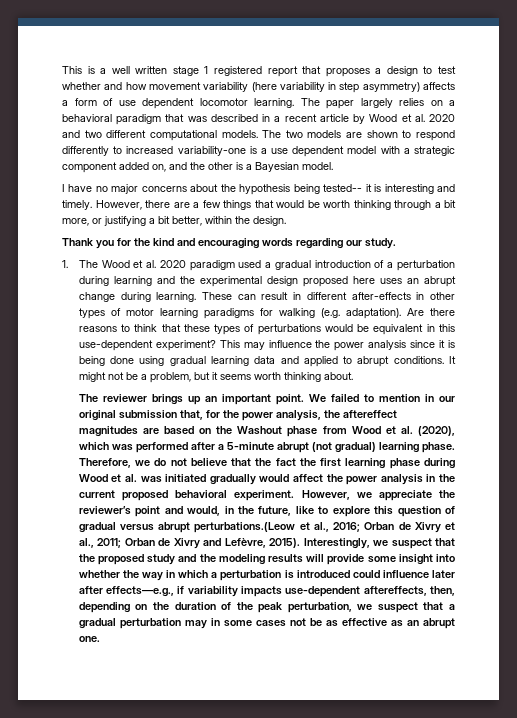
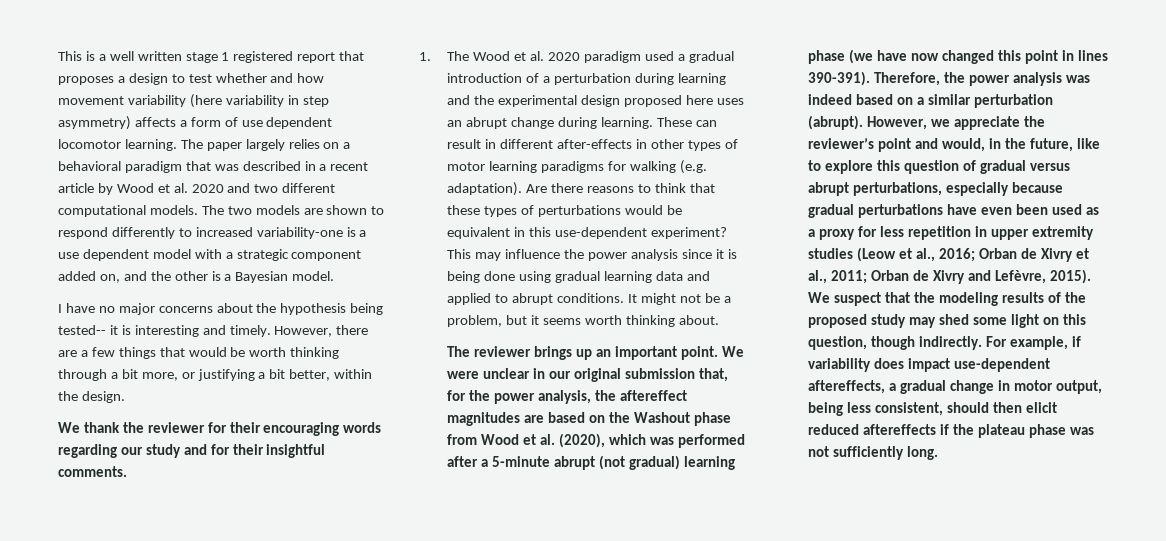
[62,238,396,249] Thank you for the kind and encouraging words regarding our study. -> [58,422,382,436] [58,444,326,458] [58,466,127,477] We thank the reviewer for their encouraging words regarding our study and for their insightful comments.
[330,394,420,402] failed to mention -> [447,368,531,379] were unclear
[421,442,455,453] [78,458,456,469] [78,474,455,485] [78,490,295,501] phase. Therefore, we do not believe that the fact the first learning phase during Wood et al. was initiated gradually would affect the power analysis in the current proposed behavioral experiment. -> [808,49,1108,64] [808,71,1091,86] [808,94,1054,108] [808,115,864,130] phase (we have now changed this point in lines 390-391). Therefore, the power analysis was indeed based on a similar perturbation (abrupt).
[194,522,296,533] perturbations.(Leow -> [853,182,1064,196] [808,204,1099,218] [808,226,1094,240] [808,247,897,262] perturbations, especially because gradual perturbations have even been used as a proxy for less repetition in upper extremity studies (Leow
[303,538,389,549] Interestingly, we -> [808,292,831,303] We
[98,554,455,565] [78,570,456,581] [78,586,455,597] [78,602,455,613] [78,618,456,629] [78,636,100,642] proposed study and the modeling results will provide some insight into whether the way in which a perturbation is introduced could influence later after effects—e.g., if variability impacts use-dependent aftereffects, then, depending on the duration of the peak perturbation, we suspect that a gradual perturbation may in some cases not be as effective as an abrupt one. -> [939,292,1086,306] [808,314,1086,328] [808,336,1082,350] [808,358,1051,372] [808,380,1102,394] [808,402,1058,416] [808,424,1094,438] [808,446,939,460] modeling results of the proposed study may shed some light on this question, though indirectly. For example, if variability does impact use-dependent aftereffects, a gradual change in motor output, being less consistent, should then elicit reduced aftereffects if the plateau phase was not sufficiently long.

